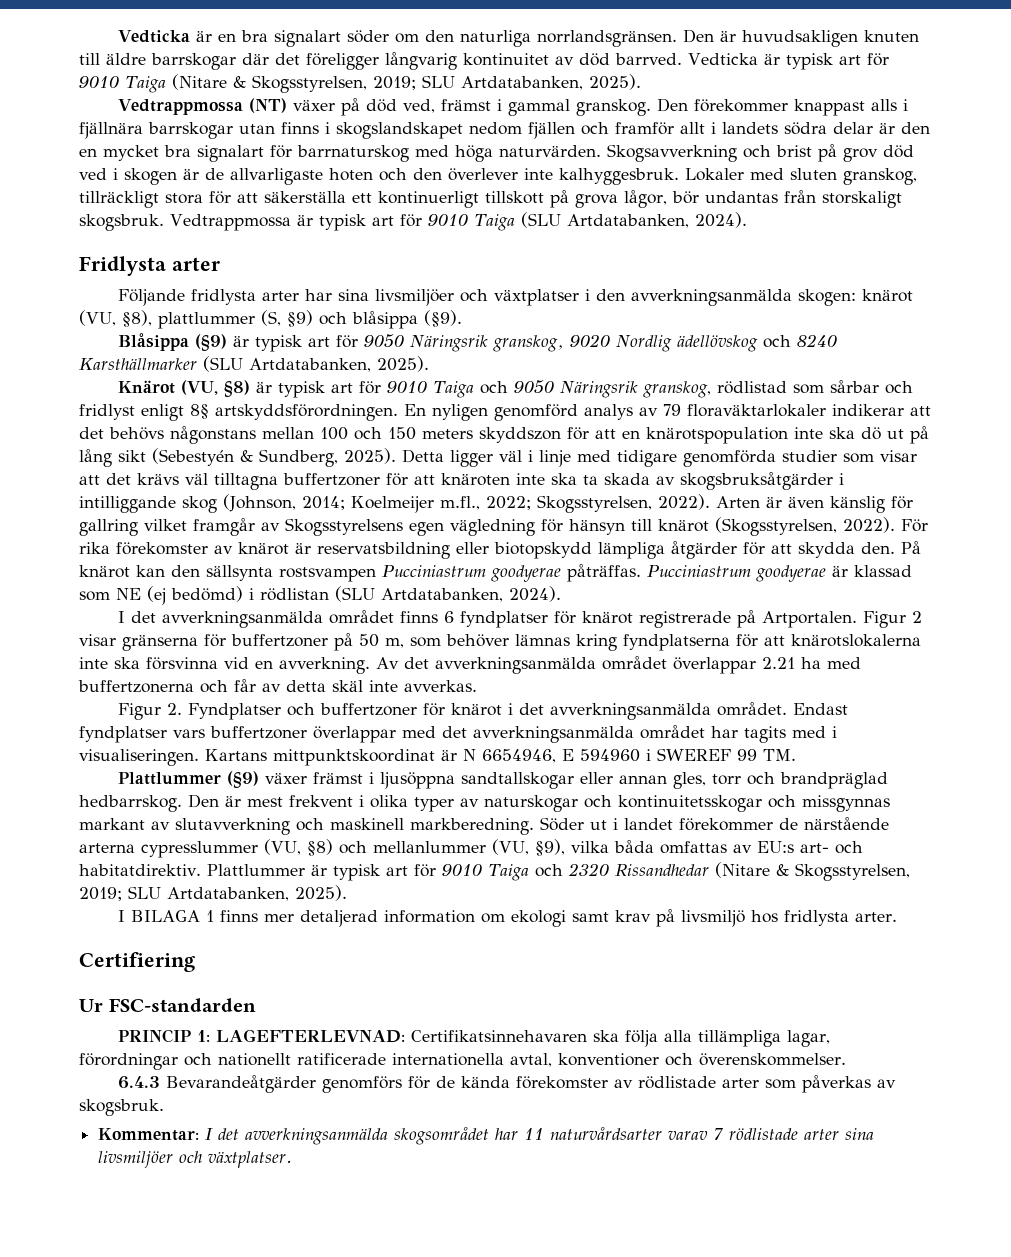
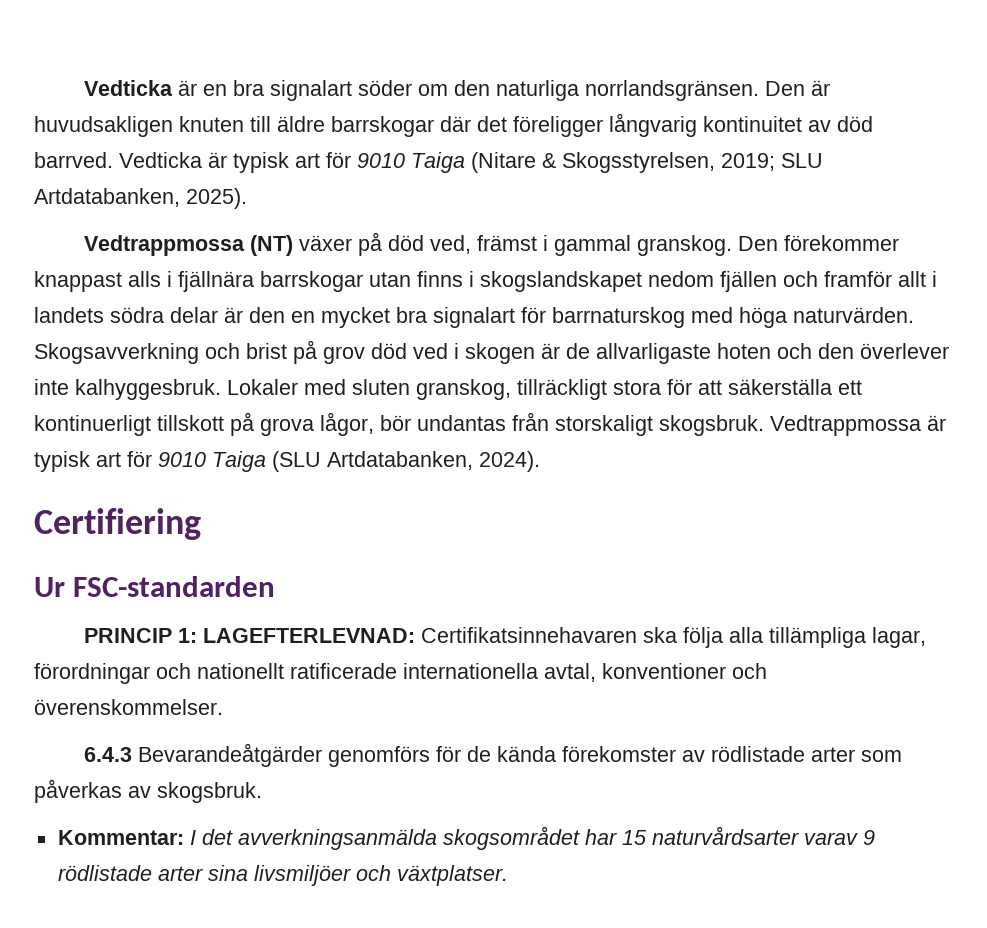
[79,256,220,276] [118,289,914,306] [79,310,462,329] [118,333,838,352] [79,356,429,372] [118,380,914,398] [79,404,931,421] [79,426,929,444] [79,448,917,467] [79,472,844,490] [79,494,914,513] [79,517,928,536] [79,541,921,559] [79,564,912,582] [79,586,561,605] [118,610,923,628] [79,633,921,651] [79,656,861,674] [78,679,477,693] [118,702,849,720] [79,725,837,743] [79,748,796,766] [118,771,889,789] [79,794,890,812] [79,817,889,835] [79,839,863,858] [79,862,910,881] [79,885,347,901] [118,909,898,927] // Fridlysta arter // Följande fridlysta arter har sina livsmiljöer och växtplatser i den avverkningsanmälda skogen: knärot (VU, §8), plattlummer (S, §9) och blåsippa (§9). // Blåsippa (§9) är typisk art för 9050 Näringsrik granskog, 9020 Nordlig ädellövskog och 8240 Karsthällmarker (SLU Artdatabanken, 2025). // Knärot (VU, §8) är typisk art för 9010 Taiga och 9050 Näringsrik granskog, rödlistad som sårbar och fridlyst enligt 8§ artskyddsförordningen. En nyligen genomförd analys av 79 floraväktarlokaler indikerar att det behövs någonstans mellan 100 och 150 meters skyddszon för att en knärotspopulation inte ska dö ut på lång sikt (Sebestyén & Sundberg, 2025). Detta ligger väl i linje med tidigare genomförda studier som visar att det krävs väl tilltagna buffertzoner för att knäroten inte ska ta skada av skogsbruksåtgärder i intilliggande skog (Johnson, 2014; Koelmeijer m.fl., 2022; Skogsstyrelsen, 2022). Arten är även känslig för gallring vilket framgår av Skogsstyrelsens egen vägledning för hänsyn till knärot (Skogsstyrelsen, 2022). För rika förekomster av knärot är reservatsbildning eller biotopskydd lämpliga åtgärder för att skydda den. På knärot kan den sällsynta rostsvampen Pucciniastrum goodyerae påträffas. Pucciniastrum goodyerae är klassad som NE (ej bedömd) i rödlistan (SLU Artdatabanken, 2024). // I det avverkningsanmälda området finns 6 fyndplatser för knärot registrerade på Artportalen. Figur 2 visar gränserna för buffertzoner på 50 m, som behöver lämnas kring fyndplatserna för att knärotslokalerna inte ska försvinna vid en avverkning. Av det avverkningsanmälda området överlappar 2.21 ha med buffertzonerna och får av detta skäl inte avverkas. // Figur 2. Fyndplatser och buffertzoner för knärot i det avverkningsanmälda området. Endast fyndplatser vars buffertzoner överlappar med det avverkningsanmälda området har tagits med i visualiseringen. Kartans mittpunktskoordinat är N 6654946, E 594960 i SWEREF 99 TM. // Plattlummer (§9) växer främst i ljusöppna sandtallskogar eller annan gles, torr och brandpräglad hedbarrskog. Den är mest frekvent i olika typer av naturskogar och kontinuitetsskogar och missgynnas markant av slutavverkning och maskinell markberedning. Söder ut i landet förekommer de närstående arterna cypresslummer (VU, §8) och mellanlummer (VU, §9), vilka båda omfattas av EU:s art- och habitatdirektiv. Plattlummer är typisk art för 9010 Taiga och 2320 Rissandhedar (Nitare & Skogsstyrelsen, 2019; SLU Artdatabanken, 2025). // I BILAGA 1 finns mer detaljerad information om ekologi samt krav på livsmiljö hos fridlysta arter. -> (540, 461) none
[524,1128,545,1140] 11 -> [621,830,647,845] 15
[713,1128,724,1140] 7 -> [862,830,875,845] 9

